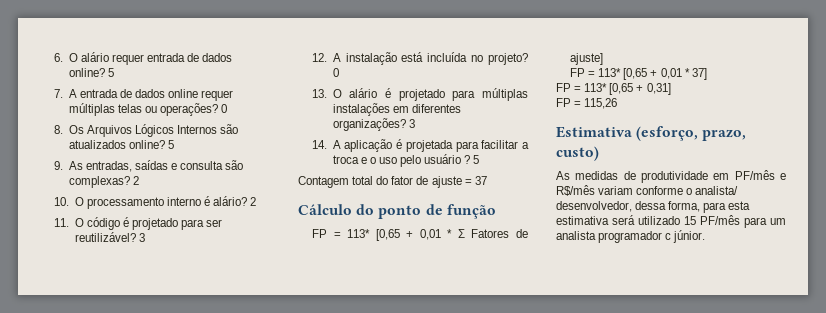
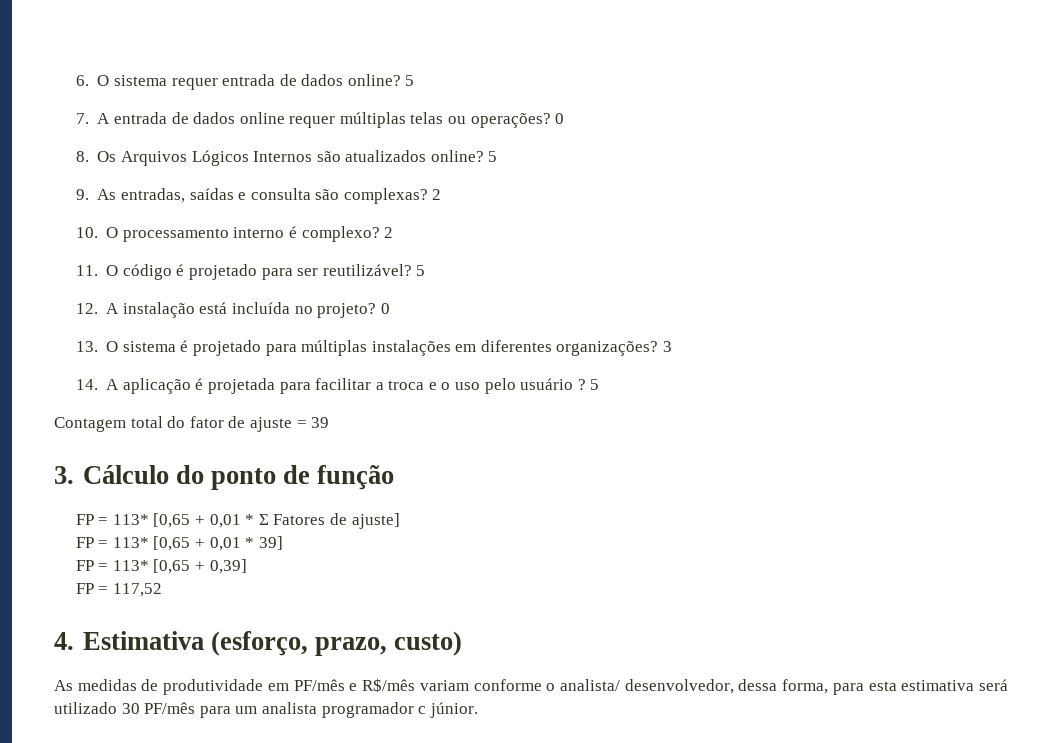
[80,52,109,62] alário -> [113,75,167,86] sistema
[213,196,248,206] alário? -> [301,226,380,242] complexo?
[138,233,145,242] 3 -> [416,265,426,276] 5
[349,88,378,98] alário -> [122,341,176,352] sistema
[474,176,487,185] 37 // -> [311,417,330,428] [54,466,74,484] 39 // 3.
[691,68,707,80] [556,83,671,95] [556,98,618,109] 37] // FP = 113* [0,65 + 0,31] // FP = 115,26 // -> [258,536,283,550] [75,559,247,574] [75,583,162,597] [54,632,74,650] 39] // FP = 113* [0,65 + 0,39] // FP = 117,52 // 4.
[684,216,696,225] 15 -> [121,703,140,714] 30

